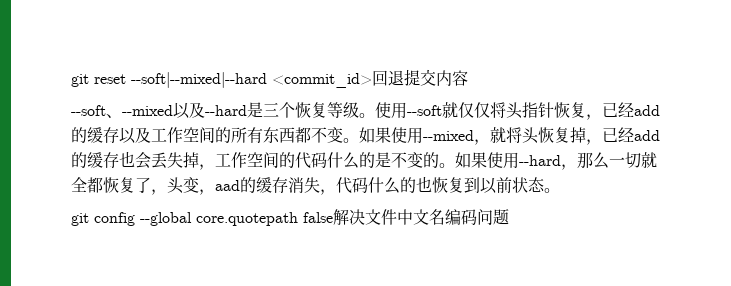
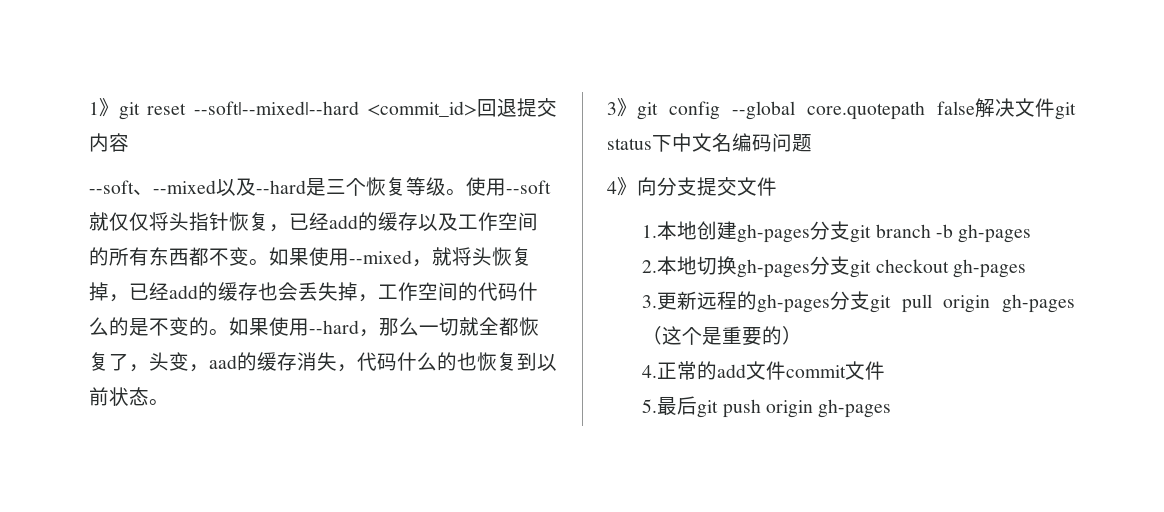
(71, 80) none -> [89,98,119,117] 1》
(560, 190) none -> [607,98,637,117] 3》
(397, 217) none -> [1055,102,1076,120] [607,135,672,152] git status下
(509, 217) none -> [607,177,777,196] [642,221,1032,243] [642,256,1026,278] [642,291,1075,313] [642,326,803,346] [642,361,886,380] [642,396,892,418] // 4》向分支提交文件 // 1.本地创建gh-pages分支git branch -b gh-pages // 2.本地切换gh-pages分支git checkout gh-pages // 3.更新远程的gh-pages分支git pull origin gh-pages（这个是重要的） // 4.正常的add文件commit文件 // 5.最后git push origin gh-pages

